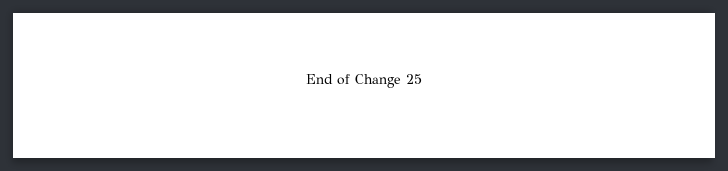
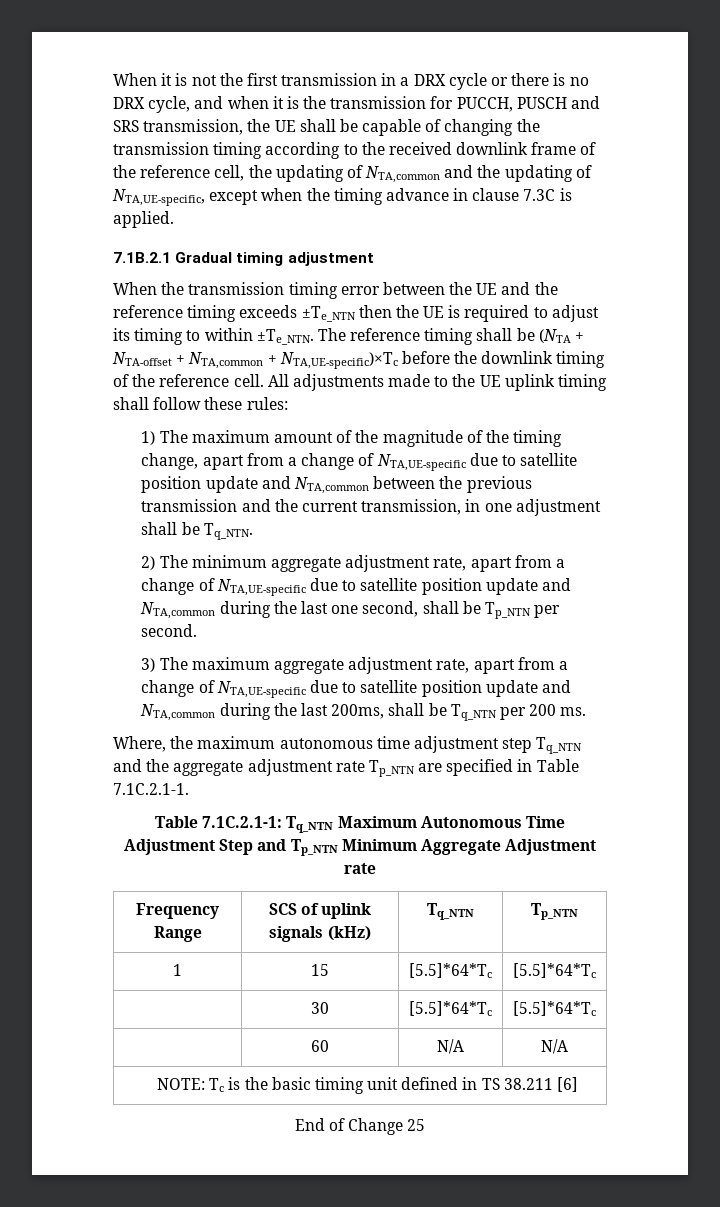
(306, 79) none -> [113,73,589,90] [113,96,601,113] [113,119,540,136] [113,142,597,159] [113,165,592,183] [112,188,572,206] [113,211,174,228] [113,252,374,266] [113,282,558,299] [113,305,599,322] [113,328,585,345] [112,351,606,369] [113,374,608,391] [113,397,288,410] [141,430,563,447] [141,453,578,471] [141,476,532,494] [141,499,601,516] [141,522,253,540] [141,555,565,572] [141,578,571,596] [140,601,561,619] [141,624,198,637] [141,657,568,674] [141,680,571,698] [140,703,587,721] [113,736,583,754] [113,759,579,777] [113,783,189,795] [155,816,565,833] [123,839,597,856] [344,863,376,874] [136,903,219,919] [153,926,202,942] [268,903,372,919] [269,926,371,942] [427,903,474,920] [531,903,578,920] [173,964,182,976] [311,964,329,976] [409,963,492,978] [513,963,596,978] [311,1002,329,1014] [409,1001,492,1016] [513,1001,596,1016] [311,1040,329,1052] [437,1039,464,1054] [541,1039,568,1054] [156,1077,579,1094] When it is not the first transmission in a DRX cycle or there is no DRX cycle, and when it is the transmission for PUCCH, PUSCH and SRS transmission, the UE shall be capable of changing the transmission timing according to the received downlink frame of the reference cell, the updating of NTA,common and the updating of NTA,UE-specific, except when the timing advance in clause 7.3C is applied. // 7.1B.2.1 Gradual timing adjustment // When the transmission timing error between the UE and the reference timing exceeds ±Te_NTN then the UE is required to adjust its timing to within ±Te_NTN. The reference timing shall be (NTA + NTA-offset + NTA,common + NTA,UE-specific)×Tc before the downlink timing of the reference cell. All adjustments made to the UE uplink timing shall follow these rules: // 1) The maximum amount of the magnitude of the timing change, apart from a change of NTA,UE-specific due to satellite position update and NTA,common between the previous transmission and the current transmission, in one adjustment shall be Tq_NTN. // 2) The minimum aggregate adjustment rate, apart from a change of NTA,UE-specific due to satellite position update and NTA,common during the last one second, shall be Tp_NTN per second. // 3) The maximum aggregate adjustment rate, apart from a change of NTA,UE-specific due to satellite position update and NTA,common during the last 200ms, shall be Tq_NTN per 200 ms. // Where, the maximum autonomous time adjustment step Tq_NTN and the aggregate adjustment rate Tp_NTN are specified in Table 7.1C.2.1-1. // Table 7.1C.2.1-1: Tq_NTN Maximum Autonomous Time Adjustment Step and Tp_NTN Minimum Aggregate Adjustment rate // Frequency Range | SCS of uplink signals (kHz) | Tq_NTN | Tp_NTN // 1 | 15 | [5.5]*64*Tc | [5.5]*64*Tc // | 30 | [5.5]*64*Tc | [5.5]*64*Tc // | 60 | N/A | N/A // NOTE: Tc is the basic timing unit defined in TS 38.211 [6] //

